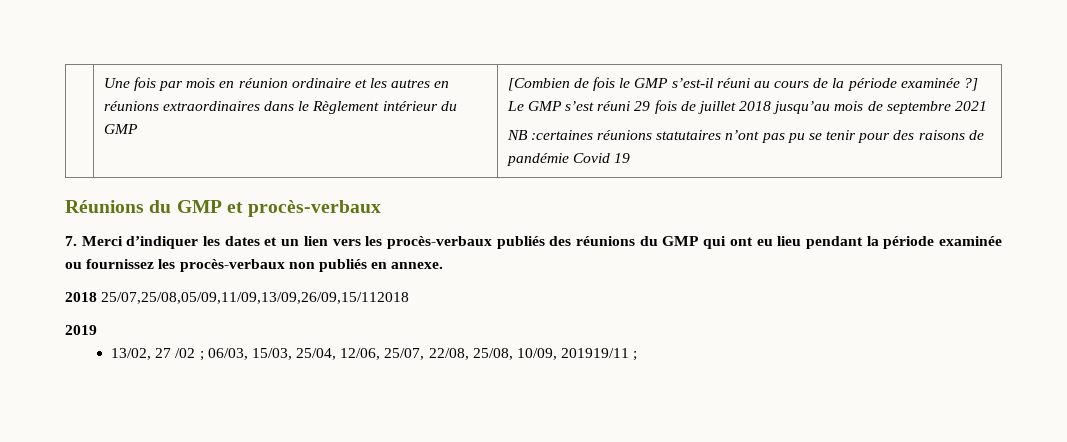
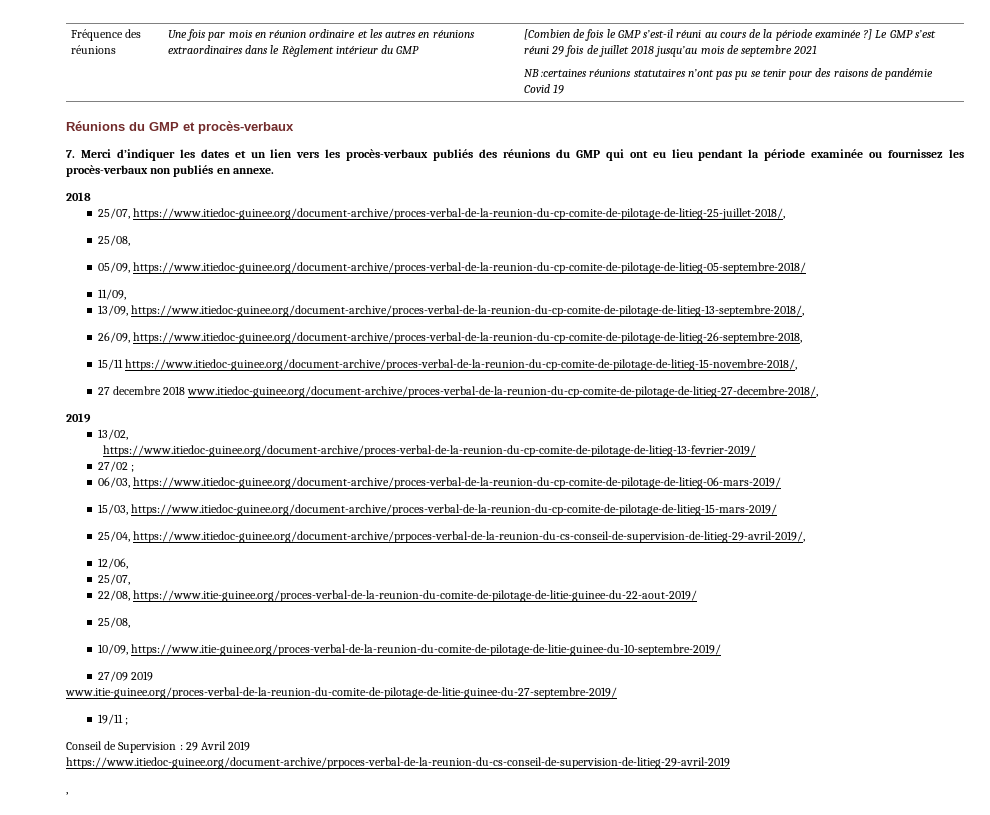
(103, 83) none -> [71,29,142,41] [71,45,117,54] Fréquence des réunions
[101,292,410,304] 25/07,25/08,05/09,11/09,13/09,26/09,15/112018 -> [97,208,785,220] [97,235,130,246] [97,262,806,274] [97,289,126,300] [97,305,804,317] [97,332,802,344] [97,359,797,371] [97,386,819,398] // 25/07, https://www.itiedoc-guinee.org/document-archive/proces-verbal-de-la-reunion-du-cp-comite-de-pilotage-de-litieg-25-juillet-2018/, // 25/08, // 05/09, https://www.itiedoc-guinee.org/document-archive/proces-verbal-de-la-reunion-du-cp-comite-de-pilotage-de-litieg-05-septembre-2018/ // 11/09, // 13/09, https://www.itiedoc-guinee.org/document-archive/proces-verbal-de-la-reunion-du-cp-comite-de-pilotage-de-litieg-13-septembre-2018/, // 26/09, https://www.itiedoc-guinee.org/document-archive/proces-verbal-de-la-reunion-du-cp-comite-de-pilotage-de-litieg-26-septembre-2018, // 15/11 https://www.itiedoc-guinee.org/document-archive/proces-verbal-de-la-reunion-du-cp-comite-de-pilotage-de-litieg-15-novembre-2018/, // 27 decembre 2018 www.itiedoc-guinee.org/document-archive/proces-verbal-de-la-reunion-du-cp-comite-de-pilotage-de-litieg-27-decembre-2018/,
[155,348,337,361] 27 /02 ; 06/03, 15/03, 25/04, -> [102,445,756,457] [97,461,134,472] [97,477,781,489] [97,504,777,516] [97,531,805,543] // https://www.itiedoc-guinee.org/document-archive/proces-verbal-de-la-reunion-du-cp-comite-de-pilotage-de-litieg-13-fevrier-2019/ // 27/02 ; // 06/03, https://www.itiedoc-guinee.org/document-archive/proces-verbal-de-la-reunion-du-cp-comite-de-pilotage-de-litieg-06-mars-2019/ // 15/03, https://www.itiedoc-guinee.org/document-archive/proces-verbal-de-la-reunion-du-cp-comite-de-pilotage-de-litieg-15-mars-2019/ // 25/04, https://www.itiedoc-guinee.org/document-archive/prpoces-verbal-de-la-reunion-du-cs-conseil-de-supervision-de-litieg-29-avril-2019/, //
[384,348,638,361] 25/07, 22/08, 25/08, 10/09, 201919/11 ; -> [97,574,130,585] [97,590,697,602] [97,617,130,628] [97,644,721,656] [97,671,153,682] [65,687,617,699] [97,714,128,725] [66,741,251,753] [66,757,730,769] [66,792,68,795] // 25/07, // 22/08, https://www.itie-guinee.org/proces-verbal-de-la-reunion-du-comite-de-pilotage-de-litie-guinee-du-22-aout-2019/ // 25/08, // 10/09, https://www.itie-guinee.org/proces-verbal-de-la-reunion-du-comite-de-pilotage-de-litie-guinee-du-10-septembre-2019/ // 27/09 2019 // www.itie-guinee.org/proces-verbal-de-la-reunion-du-comite-de-pilotage-de-litie-guinee-du-27-septembre-2019/ // 19/11 ; // Conseil de Supervision : 29 Avril 2019 // https://www.itiedoc-guinee.org/document-archive/prpoces-verbal-de-la-reunion-du-cs-conseil-de-supervision-de-litieg-29-avril-2019 // ,

